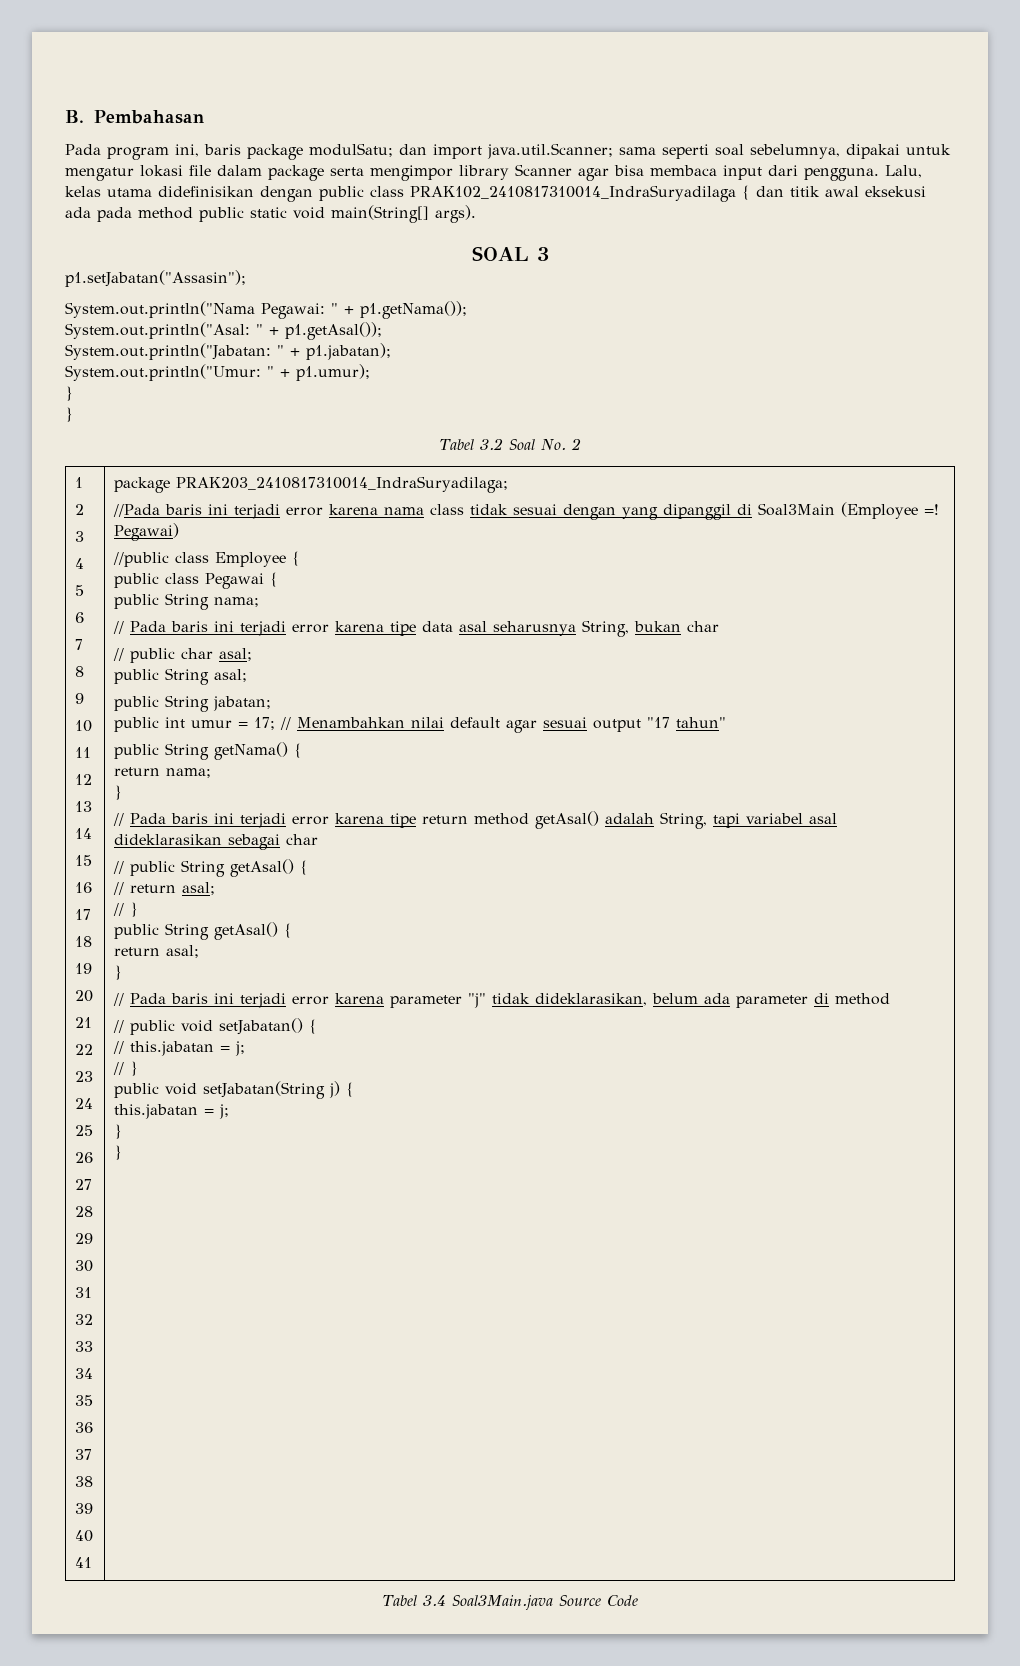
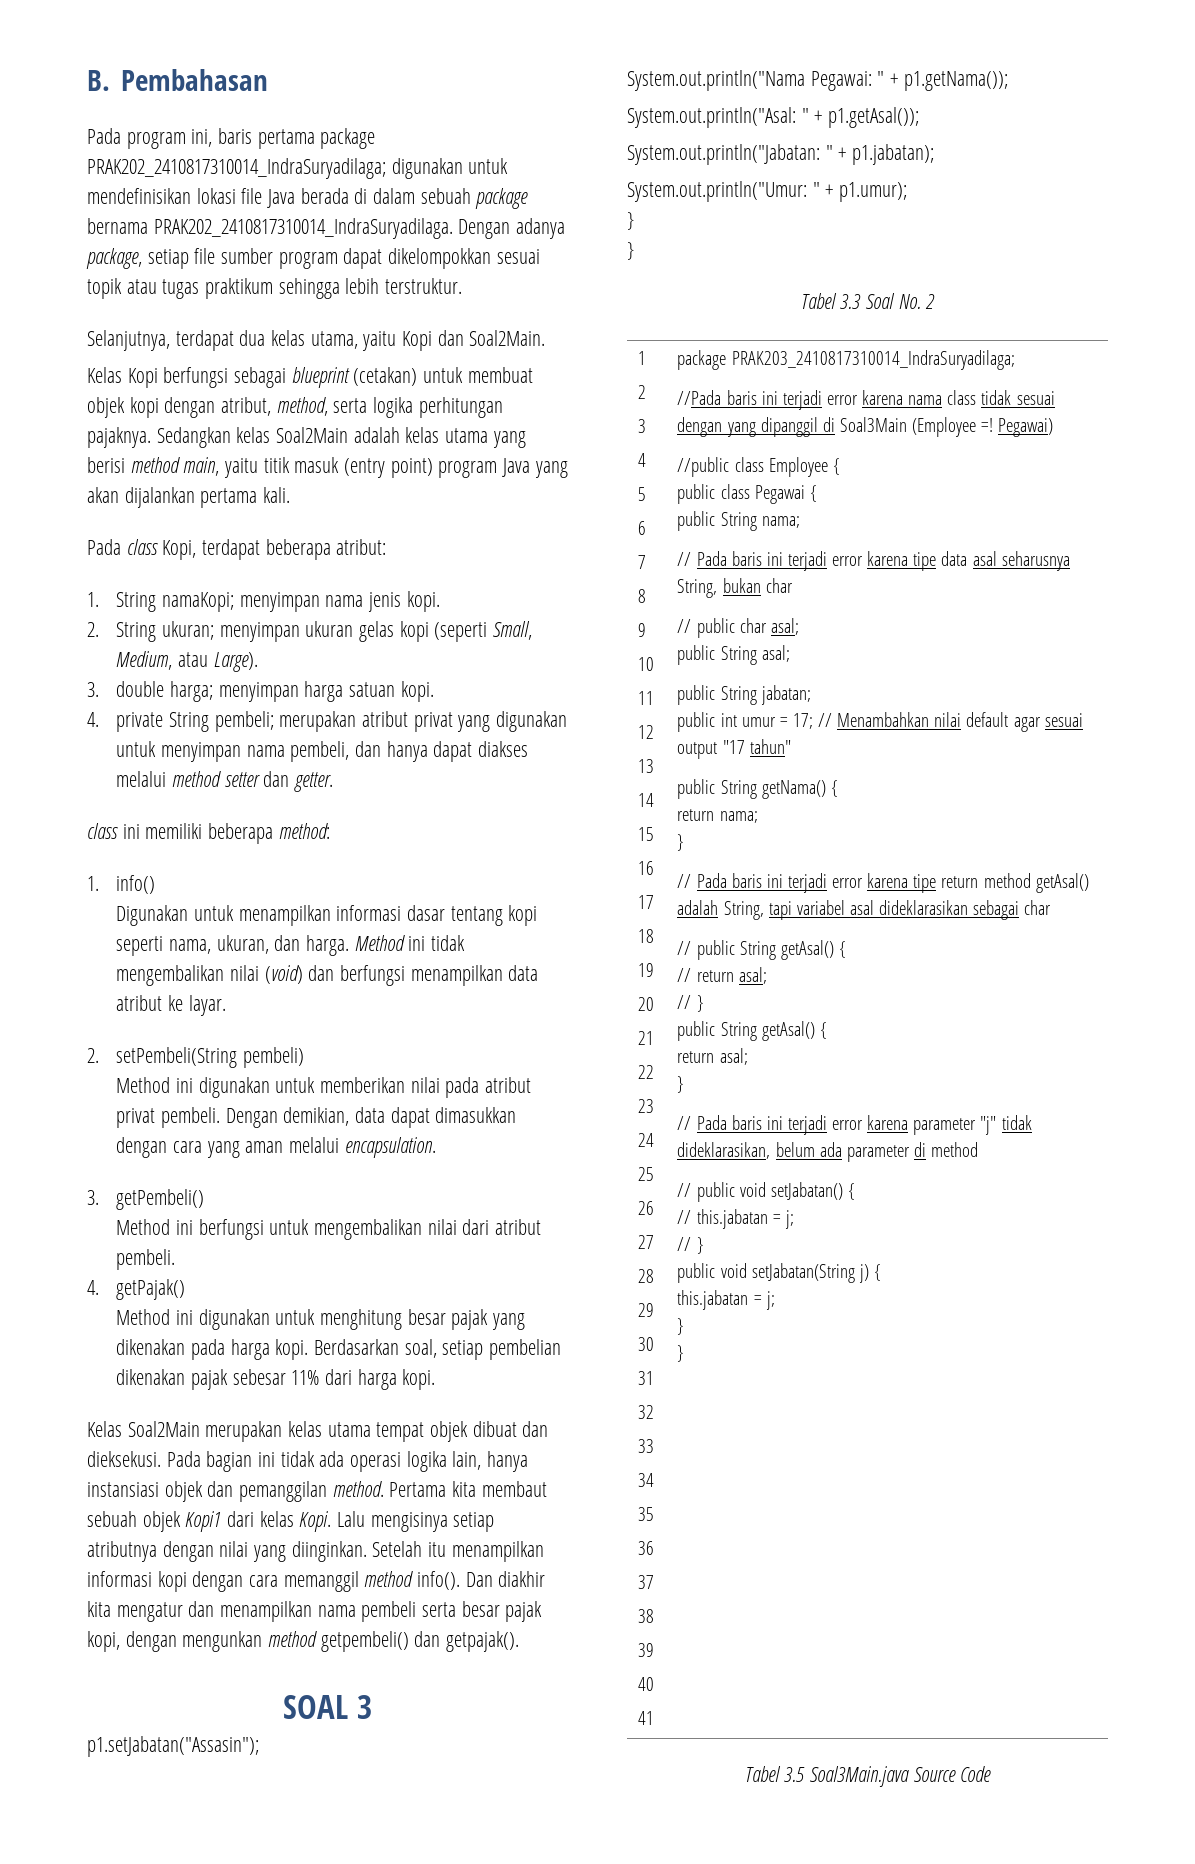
[247,143,951,160] [65,164,922,181] [65,185,926,202] [65,205,476,223] package modulSatu; dan import java.util.Scanner; sama seperti soal sebelumnya, dipakai untuk mengatur lokasi file dalam package serta mengimpor library Scanner agar bisa membaca input dari pengguna. Lalu, kelas utama didefinisikan dengan public class PRAK102_2410817310014_IndraSuryadilaga { dan titik awal eksekusi ada pada method public static void main(String[] args). -> [257,128,376,149] [87,158,509,179] [87,188,529,209] [87,218,566,239] [86,248,540,269] [87,278,463,299] [87,330,546,351] [87,367,533,388] [87,397,503,418] [87,427,526,448] [87,457,568,478] [87,487,291,508] [87,539,387,560] [87,591,440,612] [87,621,532,642] [116,651,258,672] [87,681,434,702] [87,711,567,732] [116,741,528,762] [116,771,333,792] [87,823,330,844] [87,875,156,894] [116,905,538,926] [116,935,465,956] [116,965,539,986] [116,995,226,1016] [87,1047,304,1068] [116,1077,531,1098] [116,1107,517,1128] [116,1137,436,1158] [87,1189,205,1210] [116,1219,541,1240] [116,1249,176,1270] [87,1279,186,1300] [116,1309,525,1330] [116,1339,561,1360] [116,1369,436,1390] [87,1421,549,1442] [87,1451,529,1472] [87,1481,547,1502] [87,1511,495,1532] [87,1541,544,1562] [87,1571,546,1592] [87,1601,543,1622] [87,1631,520,1652] pertama package PRAK202_2410817310014_IndraSuryadilaga; digunakan untuk mendefinisikan lokasi file Java berada di dalam sebuah package bernama PRAK202_2410817310014_IndraSuryadilaga. Dengan adanya package, setiap file sumber program dapat dikelompokkan sesuai topik atau tugas praktikum sehingga lebih terstruktur. // Selanjutnya, terdapat dua kelas utama, yaitu Kopi dan Soal2Main. // Kelas Kopi berfungsi sebagai blueprint (cetakan) untuk membuat objek kopi dengan atribut, method, serta logika perhitungan pajaknya. Sedangkan kelas Soal2Main adalah kelas utama yang berisi method main, yaitu titik masuk (entry point) program Java yang akan dijalankan pertama kali. // Pada class Kopi, terdapat beberapa atribut: // 1. String namaKopi; menyimpan nama jenis kopi. // 2. String ukuran; menyimpan ukuran gelas kopi (seperti Small, Medium, atau Large). // 3. double harga; menyimpan harga satuan kopi. // 4. private String pembeli; merupakan atribut privat yang digunakan untuk menyimpan nama pembeli, dan hanya dapat diakses melalui method setter dan getter. // class ini memiliki beberapa method: // 1. info() // Digunakan untuk menampilkan informasi dasar tentang kopi seperti nama, ukuran, dan harga. Method ini tidak mengembalikan nilai (void) dan berfungsi menampilkan data atribut ke layar. // 2. setPembeli(String pembeli) // Method ini digunakan untuk memberikan nilai pada atribut privat pembeli. Dengan demikian, data dapat dimasukkan dengan cara yang aman melalui encapsulation. // 3. getPembeli() // Method ini berfungsi untuk mengembalikan nilai dari atribut pembeli. // 4. getPajak() // Method ini digunakan untuk menghitung besar pajak yang dikenakan pada harga kopi. Berdasarkan soal, setiap pembelian dikenakan pajak sebesar 11% dari harga kopi. // Kelas Soal2Main merupakan kelas utama tempat objek dibuat dan dieksekusi. Pada bagian ini tidak ada operasi logika lain, hanya instansiasi objek dan pemanggilan method. Pertama kita membaut sebuah objek Kopi1 dari kelas Kopi. Lalu mengisinya setiap atributnya dengan nilai yang diinginkan. Setelah itu menampilkan informasi kopi dengan cara memanggil method info(). Dan diakhir kita mengatur dan menampilkan nama pembeli serta besar pajak kopi, dengan mengunkan method getpembeli() dan getpajak().
[479,438,503,450] 3.2 -> [840,294,862,309] 3.3
[422,1595,446,1606] 3.4 -> [784,1767,806,1782] 3.5

